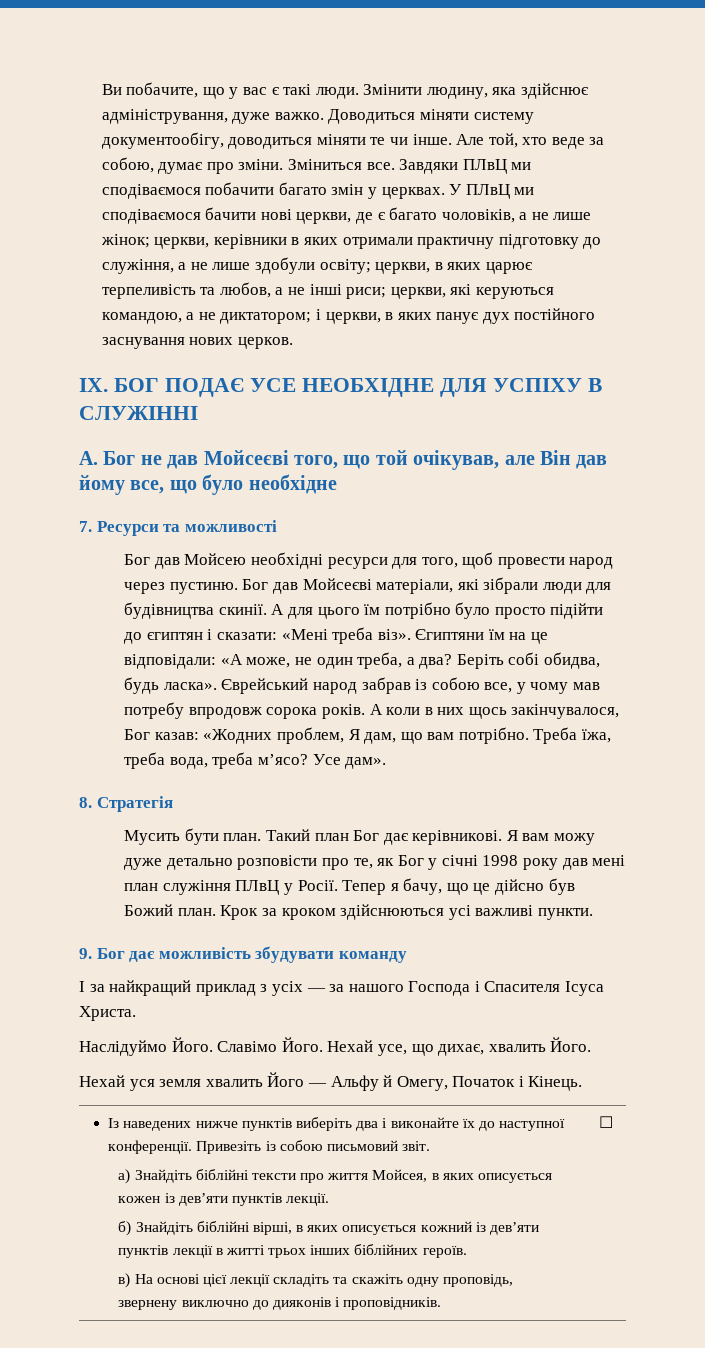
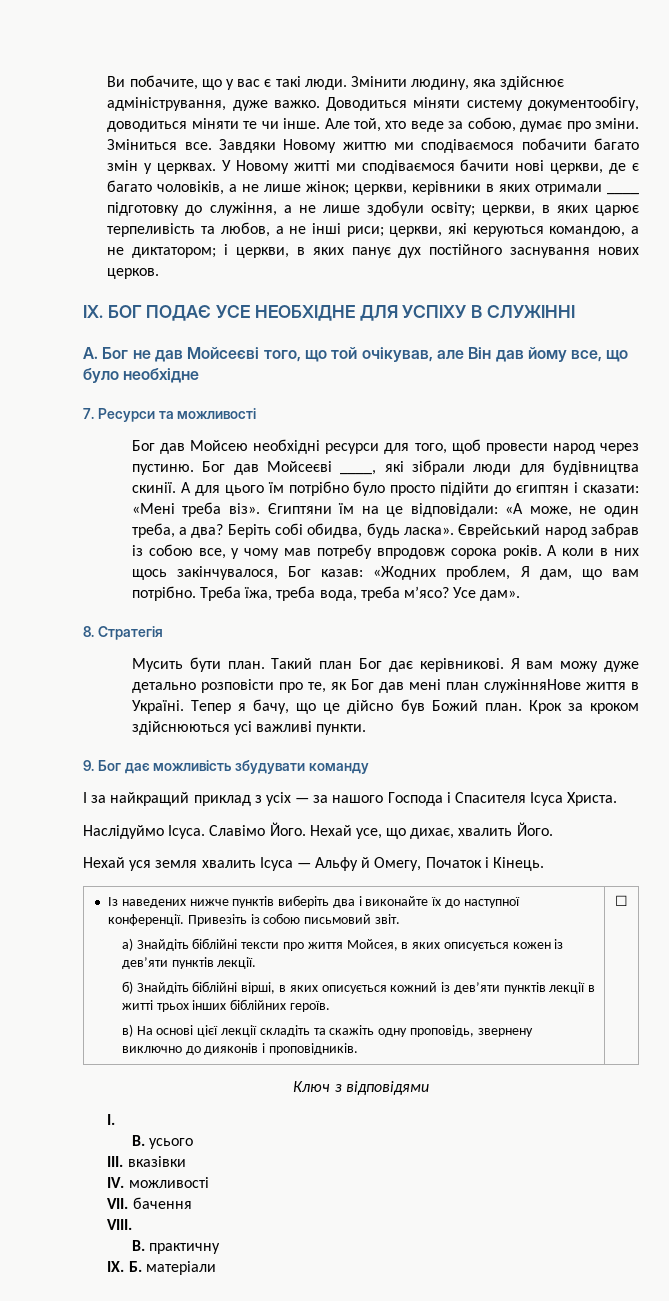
[462,159,507,174] ПЛвЦ -> [283,139,387,153] Новому життю
[465,184,510,199] ПЛвЦ -> [235,160,330,174] Новому житті
[417,237,495,249] практичну -> [607,192,639,195] ____
[376,579,454,594] матеріали, -> [340,470,377,475] ____,
[428,855,626,870] [124,880,338,895] у січні 1998 року дав мені план служіння ПЛвЦ у Росії. -> [378,679,639,693] [131,700,184,714] дав мені план служінняНове життя в Україні.
[171,1037,213,1052] Його. -> [168,825,206,839] Ісуса.
[267,1072,305,1087] Його -> [259,857,293,871] Ісуса
(613, 1122) none -> [293,1081,429,1095] [107,1114,116,1125] [131,1135,194,1149] [107,1156,186,1167] [107,1177,209,1188] [107,1197,192,1209] [107,1219,133,1230] [131,1240,221,1254] [107,1261,216,1275] // Ключ з відповідями // I. // В. усього // III. вказівки // IV. можливості // VII. бачення // VIII. // В. практичну // IX. Б. матеріали

